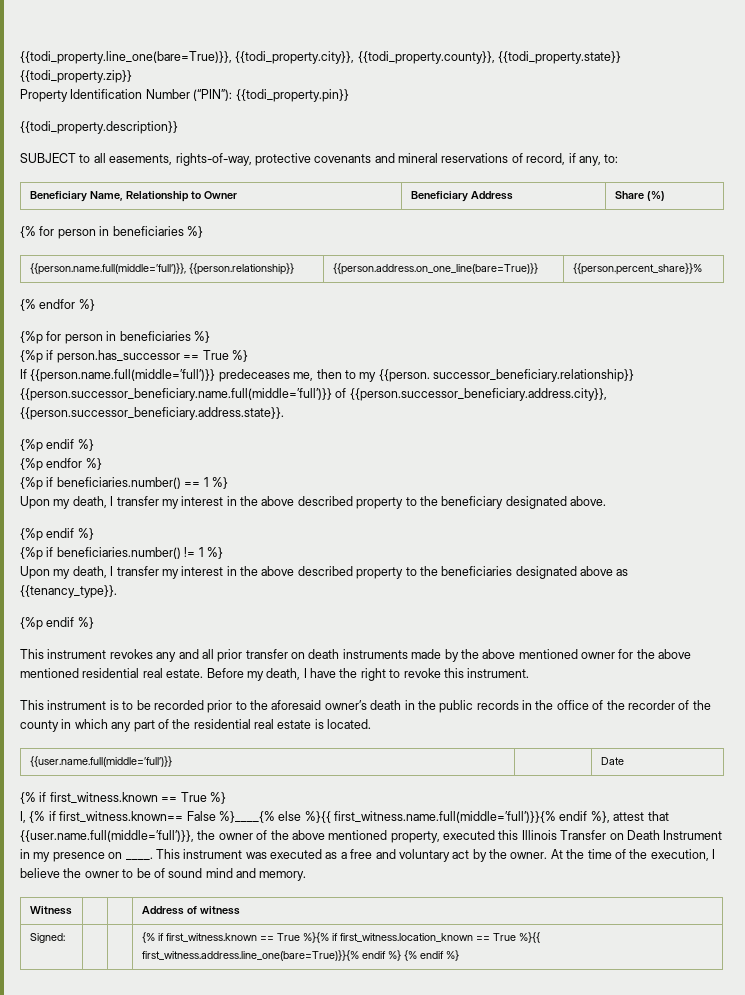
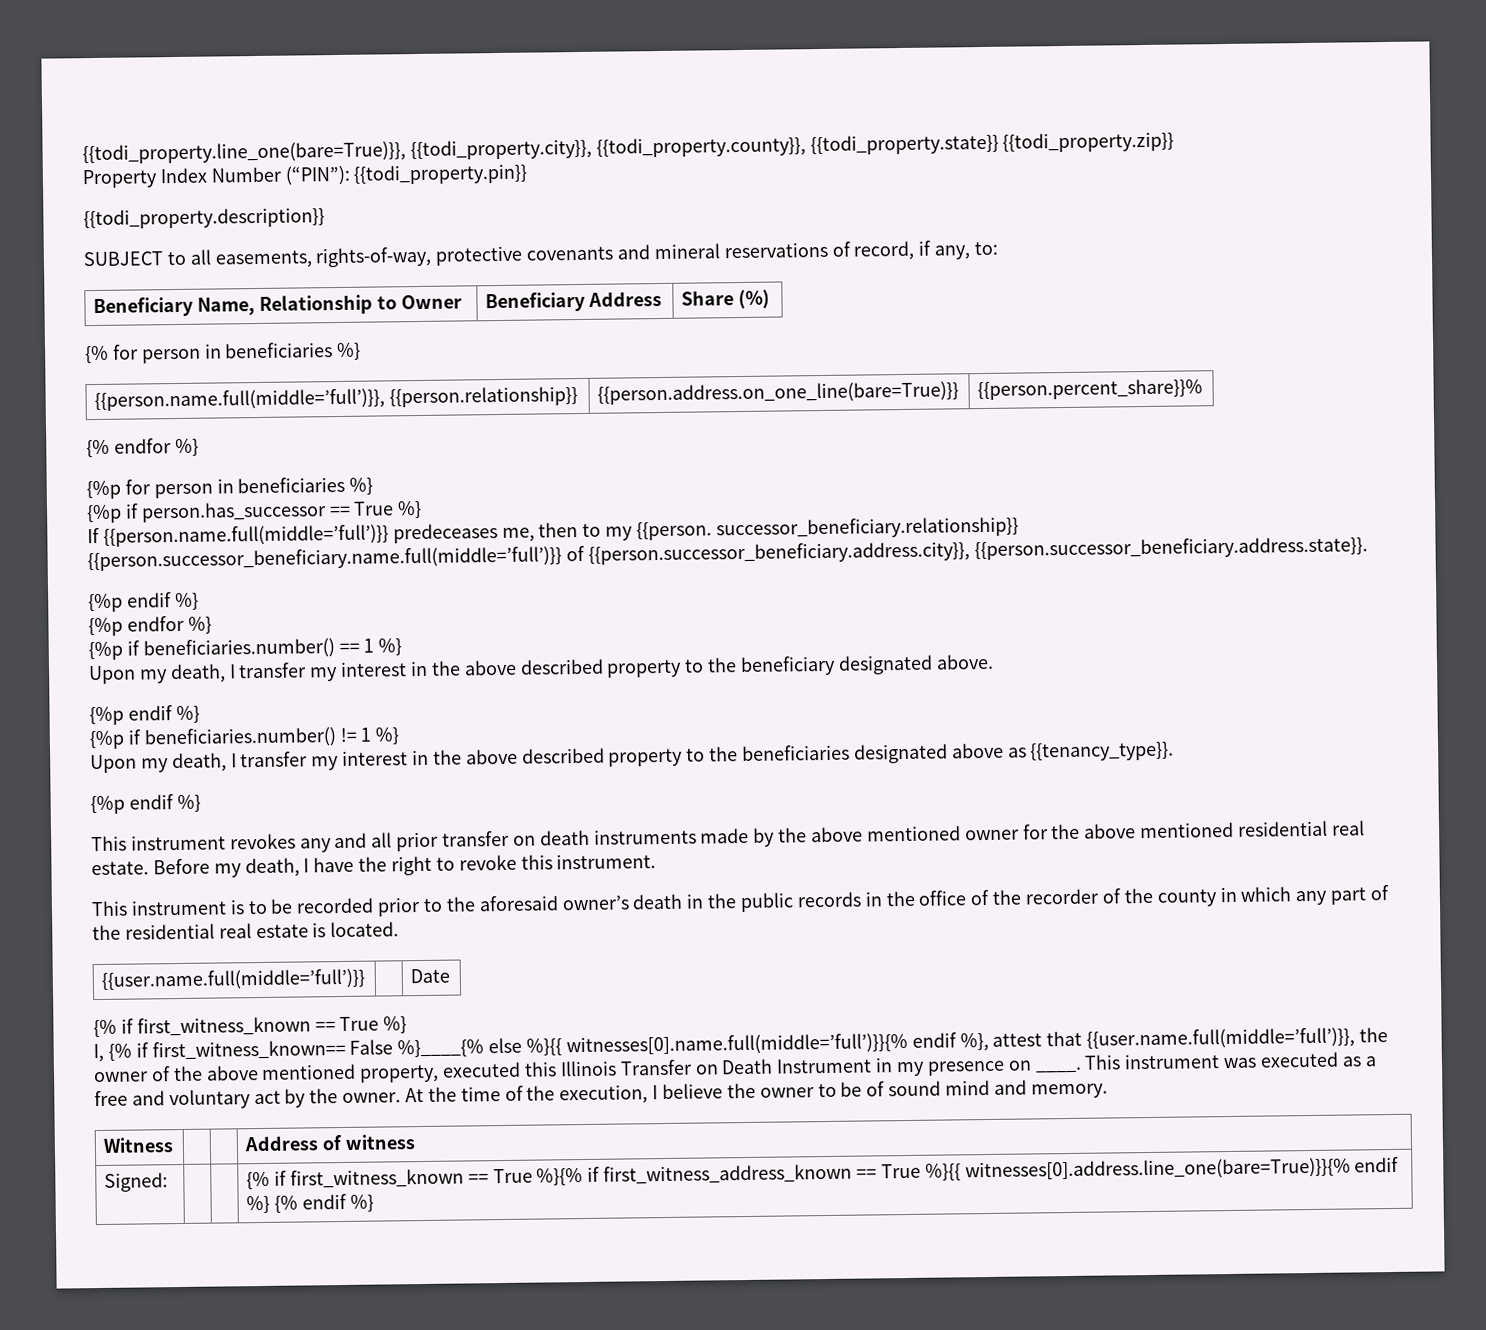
[70,89,143,99] Identification -> [159,167,207,184] Index
[49,792,158,803] first_witness.known -> [136,1016,311,1037] first_witness_known
[59,811,184,822] first_witness.known== -> [151,1039,346,1061] first_witness_known==
[334,811,556,823] first_witness.name.full(middle=’full’)}}{% -> [565,1032,908,1057] witnesses[0].name.full(middle=’full’)}}{%
[165,933,257,942] first_witness.known -> [289,1168,464,1189] first_witness_known
[339,933,473,942] first_witness.location_known -> [603,1163,853,1185] first_witness_address_known
[141,950,359,961] first_witness.address.line_one(bare=True)}}{% -> [964,1157,1351,1182] witnesses[0].address.line_one(bare=True)}}{%

